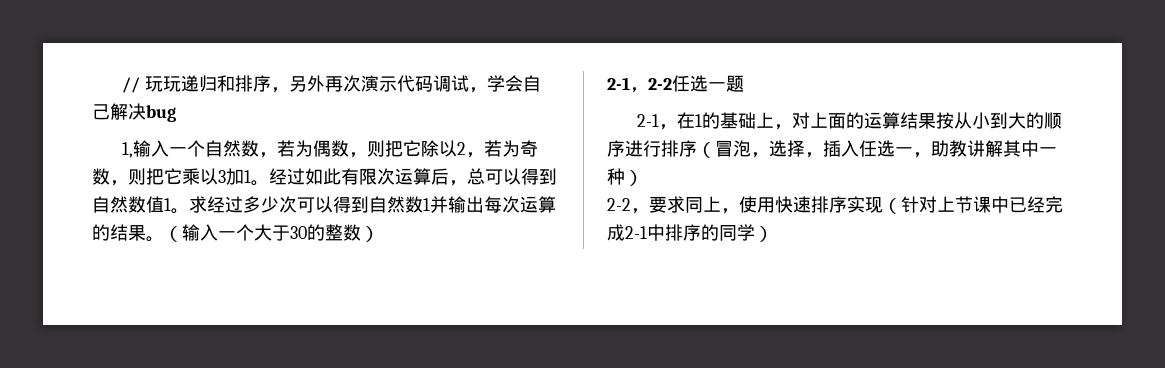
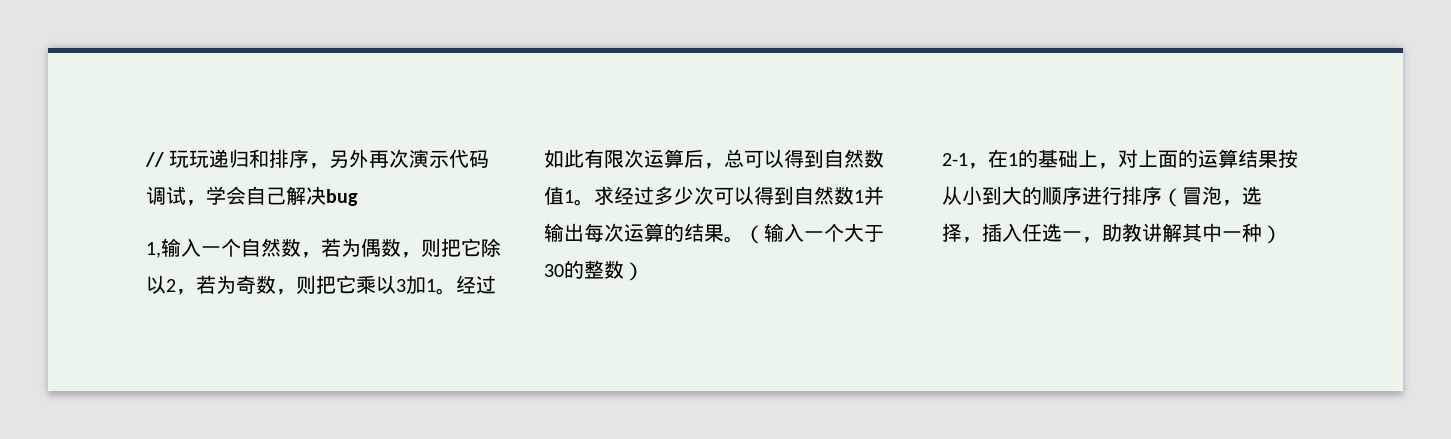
[607,75,744,93] // 2-1，2-2任选一题 -> (644, 271) none
[607,196,1063,214] [607,224,773,242] // 2-2，要求同上，使用快速排序实现（针对上节课中已经完成2-1中排序的同学） -> (1282, 234) none

